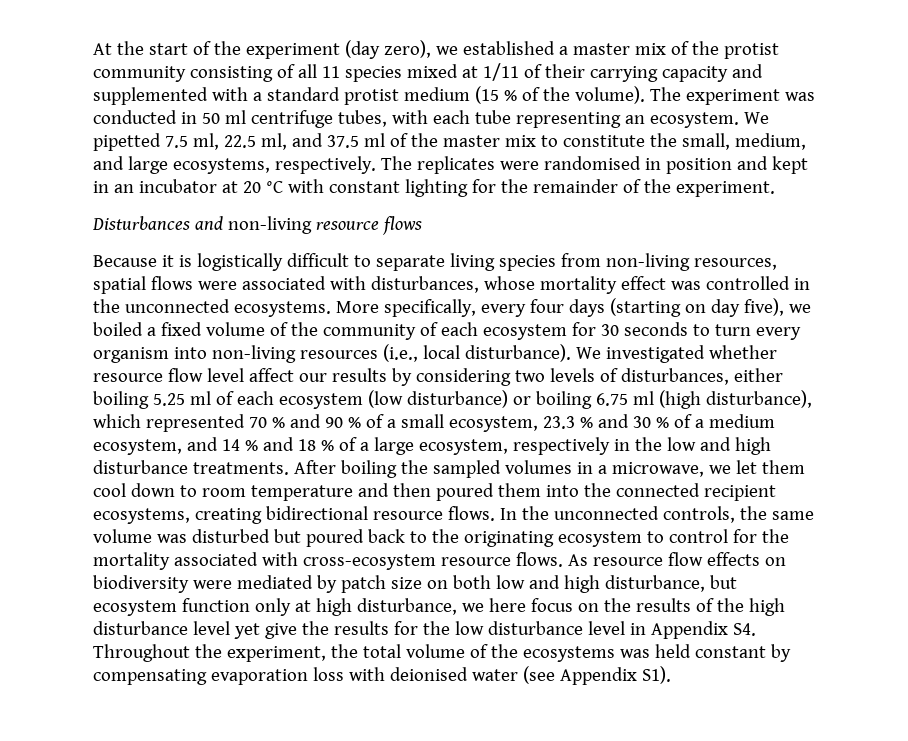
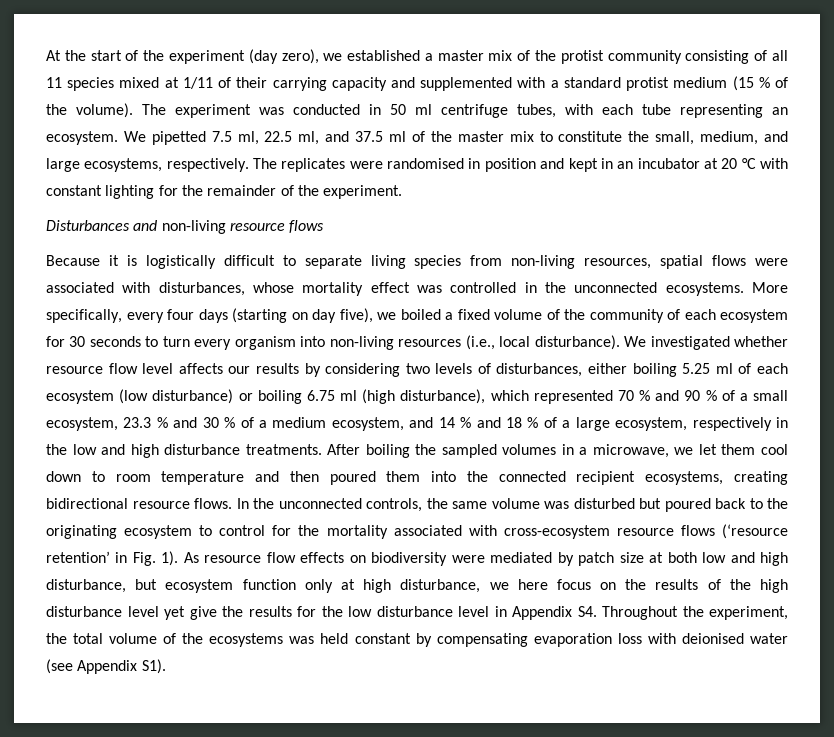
[248,368,294,382] affect -> [178,363,223,374] affects
[515,552,563,567] flows. -> [680,524,789,539] [46,551,179,566] flows (‘resource retention’ in Fig. 1).
[426,580,448,589] on -> [649,552,664,563] at

